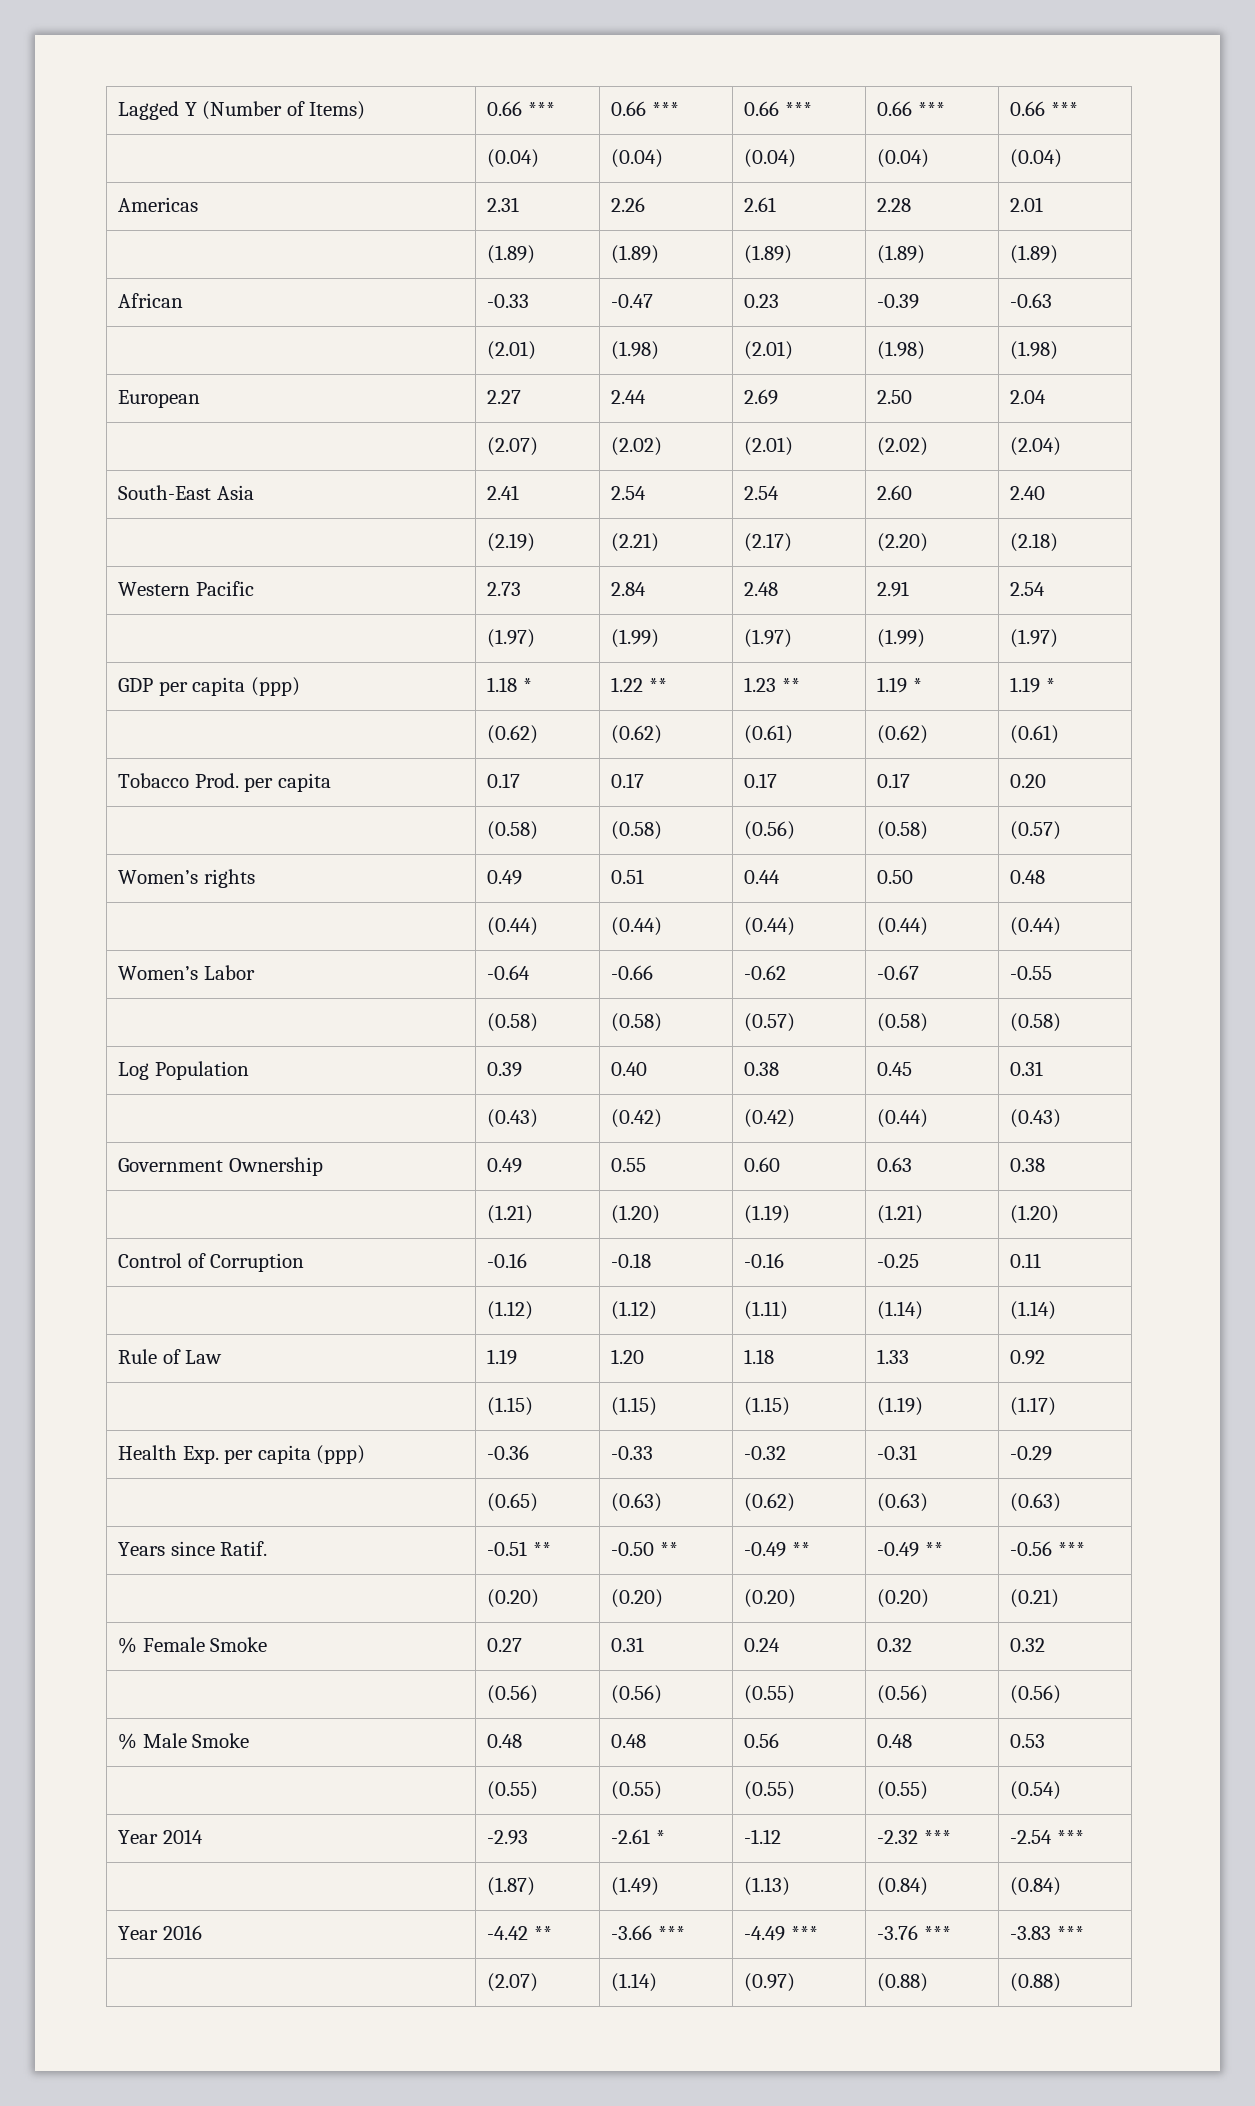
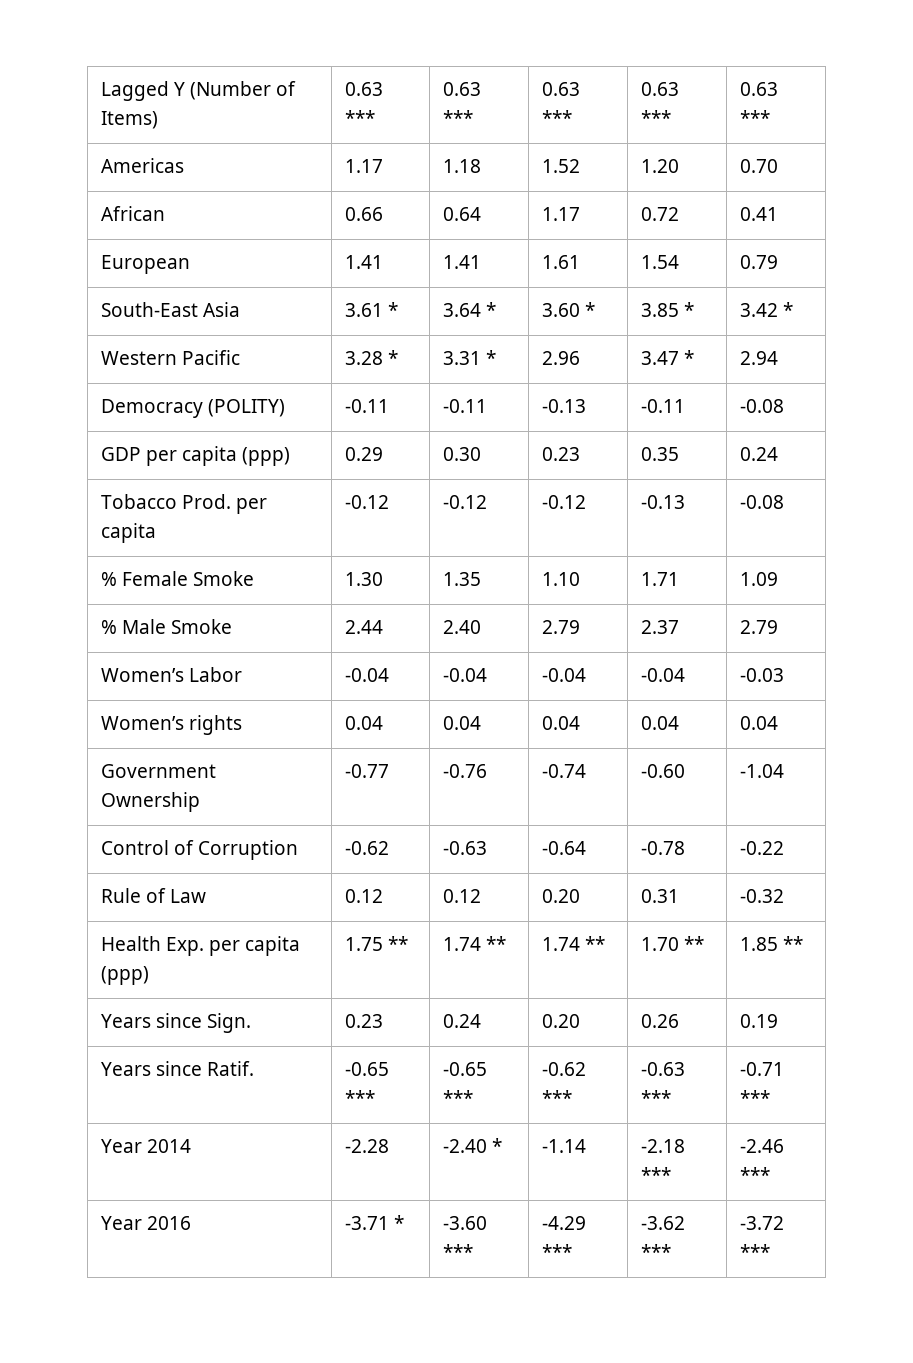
[486,101,555,116] [610,101,679,116] [743,101,812,116] [876,101,945,116] [1009,101,1078,116] [486,149,539,168] [610,149,663,168] [743,149,796,168] [876,149,929,168] [1009,149,1062,168] [117,197,198,212] [486,197,519,212] [610,197,645,212] [743,197,776,212] [876,198,911,212] [1009,197,1043,212] [486,245,535,264] [610,245,659,264] [743,245,792,264] [876,245,925,264] [1009,245,1058,264] [117,293,183,308] [486,294,529,308] [610,294,653,308] [743,294,779,308] [876,294,919,309] [1009,293,1052,308] [486,341,536,360] [610,341,659,360] [743,341,793,360] [876,341,925,360] [1009,341,1058,360] [117,390,200,408] [486,390,521,404] [610,390,646,404] [743,389,778,405] [876,390,912,404] [1009,390,1046,404] [486,437,538,456] [610,437,662,456] [743,437,793,456] [876,437,928,456] [1009,437,1061,456] [117,485,254,500] [486,485,519,500] [610,486,646,500] [743,486,779,500] [876,485,912,500] [1009,486,1045,500] [486,533,535,552] [610,533,659,552] [743,533,792,552] [876,533,928,552] [1009,533,1058,552] [117,581,254,596] [486,582,521,596] [610,582,646,596] [743,582,778,596] [876,581,909,597] [1009,582,1045,596] [486,629,535,648] [610,629,659,648] [743,629,792,648] [876,629,925,648] [1009,629,1058,648] [117,677,300,696] [486,677,532,692] [610,677,667,692] [743,677,800,692] [876,677,922,693] [1009,677,1055,693] [486,725,538,744] [610,725,662,744] [743,725,793,744] [876,725,928,744] [1009,725,1059,744] [117,773,331,792] [486,773,520,788] [610,773,644,788] [743,773,777,788] [876,773,910,788] [1009,774,1046,788] [486,821,538,840] [610,821,662,840] [743,821,795,840] [876,821,928,840] [1009,821,1061,840] [117,869,255,888] [486,870,522,885] [610,869,644,884] [743,870,780,884] [876,870,913,884] [1009,870,1045,884] [486,917,538,936] [610,917,662,936] [743,917,795,936] [876,917,928,936] [1009,917,1061,936] [117,965,255,980] [486,965,530,980] [610,965,653,980] [743,965,786,980] [876,965,919,980] [1009,966,1052,980] [486,1013,538,1032] [610,1013,662,1032] [743,1013,795,1032] [876,1013,928,1032] [1009,1013,1061,1032] [117,1061,249,1080] [486,1062,522,1077] [610,1062,647,1076] [743,1062,779,1076] [876,1062,912,1076] [1009,1061,1043,1076] [486,1109,538,1128] [610,1109,662,1128] [743,1109,795,1128] [876,1109,928,1128] [1009,1109,1061,1128] [117,1157,323,1176] [486,1158,522,1173] [610,1158,646,1172] [743,1157,780,1172] [876,1157,912,1172] [1009,1158,1045,1172] [486,1205,533,1224] [610,1205,660,1224] [743,1205,790,1224] [876,1205,923,1224] [1009,1205,1059,1224] [117,1253,305,1272] [486,1253,527,1268] [610,1253,651,1268] [743,1253,784,1268] [876,1254,919,1268] [1009,1253,1041,1268] [486,1301,533,1320] [610,1301,657,1320] [743,1301,788,1320] [876,1301,923,1320] [1009,1301,1056,1320] [117,1349,223,1364] [486,1349,517,1365] [610,1349,644,1364] [743,1349,774,1364] [876,1349,909,1364] [1009,1350,1045,1365] [486,1397,533,1416] [610,1397,657,1416] [743,1397,790,1416] [876,1397,923,1416] [1009,1397,1056,1416] 0.66 *** | 0.66 *** | 0.66 *** | 0.66 *** | 0.66 *** // | (0.04) | (0.04) | (0.04) | (0.04) | (0.04) // Americas | 2.31 | 2.26 | 2.61 | 2.28 | 2.01 // | (1.89) | (1.89) | (1.89) | (1.89) | (1.89) // African | -0.33 | -0.47 | 0.23 | -0.39 | -0.63 // | (2.01) | (1.98) | (2.01) | (1.98) | (1.98) // European | 2.27 | 2.44 | 2.69 | 2.50 | 2.04 // | (2.07) | (2.02) | (2.01) | (2.02) | (2.04) // South-East Asia | 2.41 | 2.54 | 2.54 | 2.60 | 2.40 // | (2.19) | (2.21) | (2.17) | (2.20) | (2.18) // Western Pacific | 2.73 | 2.84 | 2.48 | 2.91 | 2.54 // | (1.97) | (1.99) | (1.97) | (1.99) | (1.97) // GDP per capita (ppp) | 1.18 * | 1.22 ** | 1.23 ** | 1.19 * | 1.19 * // | (0.62) | (0.62) | (0.61) | (0.62) | (0.61) // Tobacco Prod. per capita | 0.17 | 0.17 | 0.17 | 0.17 | 0.20 // | (0.58) | (0.58) | (0.56) | (0.58) | (0.57) // Women’s rights | 0.49 | 0.51 | 0.44 | 0.50 | 0.48 // | (0.44) | (0.44) | (0.44) | (0.44) | (0.44) // Women’s Labor | -0.64 | -0.66 | -0.62 | -0.67 | -0.55 // | (0.58) | (0.58) | (0.57) | (0.58) | (0.58) // Log Population | 0.39 | 0.40 | 0.38 | 0.45 | 0.31 // | (0.43) | (0.42) | (0.42) | (0.44) | (0.43) // Government Ownership | 0.49 | 0.55 | 0.60 | 0.63 | 0.38 // | (1.21) | (1.20) | (1.19) | (1.21) | (1.20) // Control of Corruption | -0.16 | -0.18 | -0.16 | -0.25 | 0.11 // | (1.12) | (1.12) | (1.11) | (1.14) | (1.14) // Rule of Law | 1.19 | 1.20 | 1.18 | 1.33 | 0.92 // | (1.15) | (1.15) | (1.15) | (1.19) | (1.17) -> [344,82,383,96] [344,110,375,125] [442,82,481,96] [442,110,473,125] [541,82,580,96] [541,110,572,125] [640,82,679,96] [640,110,671,125] [739,82,778,96] [739,110,770,125] [100,158,184,173] [344,159,383,173] [442,159,481,173] [541,159,580,173] [640,159,679,173] [739,159,778,173] [100,206,165,221] [344,207,383,221] [442,207,481,221] [541,207,580,221] [640,207,679,221] [739,207,778,221] [100,255,190,274] [344,255,383,269] [442,255,481,269] [541,255,580,269] [640,255,679,269] [739,255,778,269] [100,302,240,317] [344,302,398,317] [442,302,496,317] [541,302,595,317] [640,302,694,317] [739,302,793,317] [100,350,240,365] [344,350,398,365] [442,350,496,365] [541,351,580,365] [640,350,694,365] [739,351,778,365] [100,399,285,418] [344,399,389,413] [442,399,487,413] [541,399,586,413] [640,399,685,413] [739,399,784,413] [100,446,291,466] [344,447,383,461] [442,447,481,461] [541,447,580,461] [640,447,679,461] [739,447,778,461] [100,494,268,514] [100,523,156,543] [344,495,389,509] [442,495,487,509] [541,495,586,509] [640,495,685,509] [739,495,784,509] [100,571,255,586] [344,572,383,586] [442,572,481,586] [541,572,580,586] [640,572,679,586] [739,572,778,586] [100,619,233,634] [344,620,383,634] [442,620,481,634] [541,620,580,634] [640,620,679,634] [739,620,778,634] [100,667,242,682] [344,668,389,682] [442,668,487,682] [541,668,586,682] [640,668,685,682] [739,668,784,682] [100,715,242,735] [344,716,383,730] [442,716,481,730] [541,716,580,730] [640,716,679,730] [739,716,778,730] [100,764,216,778] [100,792,200,812] [344,764,389,778] [442,764,487,778] [541,764,586,778] [640,764,685,778] [739,764,784,778] [100,840,299,860] [344,841,389,855] [442,841,487,855] [541,841,586,855] [640,841,685,855] [739,841,784,855] [100,888,207,903] [344,889,383,903] [442,889,481,903] [541,889,580,903] [640,889,679,903] [739,889,784,903] 0.63 *** | 0.63 *** | 0.63 *** | 0.63 *** | 0.63 *** // Americas | 1.17 | 1.18 | 1.52 | 1.20 | 0.70 // African | 0.66 | 0.64 | 1.17 | 0.72 | 0.41 // European | 1.41 | 1.41 | 1.61 | 1.54 | 0.79 // South-East Asia | 3.61 * | 3.64 * | 3.60 * | 3.85 * | 3.42 * // Western Pacific | 3.28 * | 3.31 * | 2.96 | 3.47 * | 2.94 // Democracy (POLITY) | -0.11 | -0.11 | -0.13 | -0.11 | -0.08 // GDP per capita (ppp) | 0.29 | 0.30 | 0.23 | 0.35 | 0.24 // Tobacco Prod. per capita | -0.12 | -0.12 | -0.12 | -0.13 | -0.08 // % Female Smoke | 1.30 | 1.35 | 1.10 | 1.71 | 1.09 // % Male Smoke | 2.44 | 2.40 | 2.79 | 2.37 | 2.79 // Women’s Labor | -0.04 | -0.04 | -0.04 | -0.04 | -0.03 // Women’s rights | 0.04 | 0.04 | 0.04 | 0.04 | 0.04 // Government Ownership | -0.77 | -0.76 | -0.74 | -0.60 | -1.04 // Control of Corruption | -0.62 | -0.63 | -0.64 | -0.78 | -0.22 // Rule of Law | 0.12 | 0.12 | 0.20 | 0.31 | -0.32
[486,1445,529,1460] [610,1446,653,1460] [743,1446,786,1460] [876,1445,917,1460] [1009,1446,1052,1461] [486,1493,538,1512] [610,1493,662,1512] [743,1493,795,1512] [876,1493,928,1512] [1009,1493,1061,1512] [117,1541,268,1556] [486,1541,551,1556] [610,1542,678,1556] [743,1542,810,1557] [876,1542,943,1557] [1009,1541,1085,1556] [486,1589,539,1608] [610,1589,663,1608] [743,1589,796,1608] [876,1589,929,1608] [1009,1589,1059,1608] [117,1637,268,1654] [486,1638,522,1652] [610,1637,644,1652] [743,1638,780,1652] [876,1638,912,1652] [1009,1638,1045,1652] [486,1685,538,1704] [610,1685,662,1704] [743,1685,795,1704] [876,1685,928,1704] [1009,1685,1061,1704] [117,1733,250,1750] [486,1734,522,1748] [610,1734,646,1748] [743,1733,779,1748] [876,1734,912,1748] [1009,1734,1045,1748] [486,1781,538,1800] [610,1781,662,1800] [743,1781,795,1800] [876,1781,928,1800] [1009,1781,1061,1800] -0.36 | -0.33 | -0.32 | -0.31 | -0.29 // | (0.65) | (0.63) | (0.62) | (0.63) | (0.63) // Years since Ratif. | -0.51 ** | -0.50 ** | -0.49 ** | -0.49 ** | -0.56 *** // | (0.20) | (0.20) | (0.20) | (0.20) | (0.21) // % Female Smoke | 0.27 | 0.31 | 0.24 | 0.32 | 0.32 // | (0.56) | (0.56) | (0.55) | (0.56) | (0.56) // % Male Smoke | 0.48 | 0.48 | 0.56 | 0.48 | 0.53 // | (0.55) | (0.55) | (0.55) | (0.55) | (0.54) -> [344,936,408,951] [442,936,506,951] [541,936,605,951] [640,936,704,951] [739,936,803,951] [100,1013,252,1033] [344,1014,383,1028] [442,1014,481,1028] [541,1014,580,1028] [640,1014,679,1028] [739,1014,778,1028] [100,1061,255,1076] [344,1062,389,1076] [344,1090,375,1105] [442,1062,487,1076] [442,1090,473,1105] [541,1062,586,1076] [541,1090,572,1105] [640,1062,685,1076] [640,1090,671,1105] [739,1062,784,1076] [739,1090,770,1105] 1.75 ** | 1.74 ** | 1.74 ** | 1.70 ** | 1.85 ** // Years since Sign. | 0.23 | 0.24 | 0.20 | 0.26 | 0.19 // Years since Ratif. | -0.65 *** | -0.65 *** | -0.62 *** | -0.63 *** | -0.71 ***
[486,1830,528,1845] [610,1829,665,1844] [743,1829,781,1844] [876,1830,951,1844] [1009,1830,1084,1844] [486,1877,535,1896] [610,1877,659,1896] [743,1877,790,1896] [876,1877,928,1896] [1009,1877,1061,1896] -2.93 | -2.61 * | -1.12 | -2.32 *** | -2.54 *** // | (1.87) | (1.49) | (1.13) | (0.84) | (0.84) -> [344,1139,389,1153] [442,1138,502,1153] [541,1139,586,1153] [640,1139,685,1153] [640,1167,671,1182] [739,1139,784,1153] [739,1167,770,1182] -2.28 | -2.40 * | -1.14 | -2.18 *** | -2.46 ***
[486,1926,552,1940] [610,1925,685,1940] [743,1926,818,1941] [876,1925,951,1940] [1009,1926,1084,1940] [486,1973,538,1992] [610,1973,657,1992] [743,1973,795,1992] [876,1973,928,1992] [1009,1973,1061,1992] -4.42 ** | -3.66 *** | -4.49 *** | -3.76 *** | -3.83 *** // | (2.07) | (1.14) | (0.97) | (0.88) | (0.88) -> [344,1215,404,1230] [442,1216,487,1230] [442,1244,473,1259] [541,1216,586,1230] [541,1244,572,1259] [640,1216,685,1230] [640,1244,671,1259] [739,1216,784,1230] [739,1244,770,1259] -3.71 * | -3.60 *** | -4.29 *** | -3.62 *** | -3.72 ***

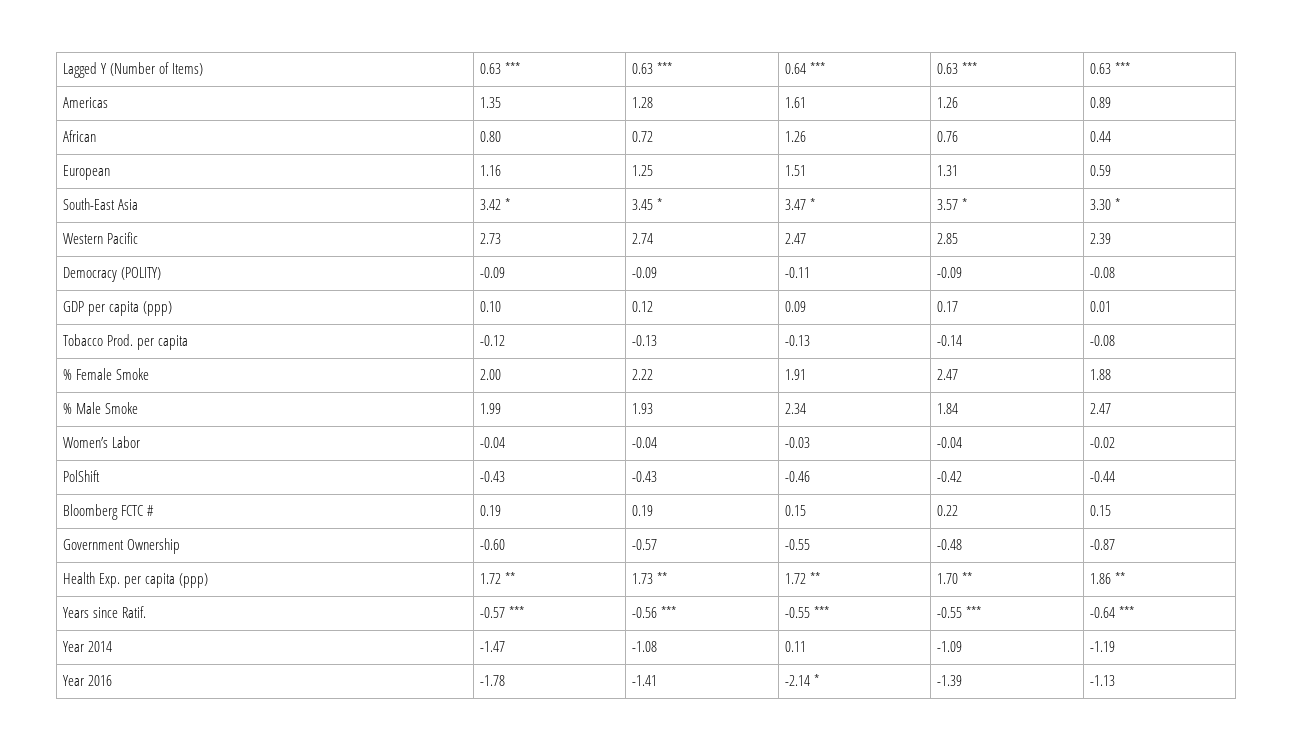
[541,82,580,96] 0.63 -> [785,63,807,74] 0.64
[344,159,383,173] [442,159,481,173] [541,159,580,173] [640,159,679,173] [739,159,778,173] [100,206,165,221] [344,207,383,221] [442,207,481,221] [541,207,580,221] [640,207,679,221] [739,207,778,221] [100,255,190,274] [344,255,383,269] [442,255,481,269] [541,255,580,269] [640,255,679,269] [739,255,778,269] 1.17 | 1.18 | 1.52 | 1.20 | 0.70 // African | 0.66 | 0.64 | 1.17 | 0.72 | 0.41 // European | 1.41 | 1.41 | 1.61 | 1.54 | 0.79 -> [480,97,502,108] [632,97,654,108] [785,97,807,108] [937,97,959,108] [1090,97,1112,108] [63,130,97,142] [480,131,502,142] [632,131,654,142] [785,131,807,142] [937,131,959,142] [1090,131,1112,142] [63,165,111,180] [480,165,502,176] [632,165,654,176] [785,165,807,176] [937,165,959,176] [1090,165,1112,176] 1.35 | 1.28 | 1.61 | 1.26 | 0.89 // African | 0.80 | 0.72 | 1.26 | 0.76 | 0.44 // European | 1.16 | 1.25 | 1.51 | 1.31 | 0.59
[344,302,398,317] [442,302,496,317] [541,302,595,317] [640,302,694,317] [739,303,778,317] 3.61 * | 3.64 * | 3.60 * | 3.85 * | 3.42 -> [480,198,511,210] [632,198,663,210] [785,198,816,210] [937,198,968,210] [1090,199,1112,210] 3.42 * | 3.45 * | 3.47 * | 3.57 * | 3.30
[344,350,398,365] [442,350,496,365] [541,351,580,365] [640,350,694,365] [739,351,778,365] 3.28 * | 3.31 * | 2.96 | 3.47 * | 2.94 -> [480,233,502,244] [632,233,654,244] [785,233,807,244] [937,233,959,244] [1090,233,1112,244] 2.73 | 2.74 | 2.47 | 2.85 | 2.39
[344,399,389,413] [442,399,487,413] [541,399,586,413] [640,399,685,413] -0.11 | -0.11 | -0.13 | -0.11 -> [480,267,506,278] [632,267,658,278] [785,267,811,278] [937,267,963,278] -0.09 | -0.09 | -0.11 | -0.09
[344,447,383,461] [442,447,481,461] [541,447,580,461] [640,447,679,461] [739,447,778,461] 0.29 | 0.30 | 0.23 | 0.35 | 0.24 -> [480,301,502,312] [632,301,654,312] [785,301,807,312] [937,301,959,312] [1090,301,1112,312] 0.10 | 0.12 | 0.09 | 0.17 | 0.01
[442,495,487,509] [541,495,586,509] [640,495,685,509] -0.12 | -0.12 | -0.13 -> [632,335,658,346] [785,335,811,346] [937,335,963,346] -0.13 | -0.13 | -0.14
[344,572,383,586] [442,572,481,586] [541,572,580,586] [640,572,679,586] [739,572,778,586] [100,619,233,634] [344,620,383,634] [442,620,481,634] [541,620,580,634] [640,620,679,634] [739,620,778,634] 1.30 | 1.35 | 1.10 | 1.71 | 1.09 // % Male Smoke | 2.44 | 2.40 | 2.79 | 2.37 | 2.79 -> [480,369,502,380] [632,369,654,380] [785,369,807,380] [937,369,959,380] [1090,369,1112,380] [63,402,139,414] [480,403,502,414] [632,403,654,414] [785,403,807,414] [937,403,959,414] [1090,403,1112,414] 2.00 | 2.22 | 1.91 | 2.47 | 1.88 // % Male Smoke | 1.99 | 1.93 | 2.34 | 1.84 | 2.47
[541,668,586,682] [640,668,685,682] [739,668,784,682] [100,715,242,735] [344,716,383,730] [442,716,481,730] [541,716,580,730] [640,716,679,730] [739,716,778,730] [100,764,216,778] [100,792,200,812] [344,764,389,778] [442,764,487,778] [541,764,586,778] [640,764,685,778] [739,764,784,778] [100,840,299,860] [344,841,389,855] [442,841,487,855] [541,841,586,855] [640,841,685,855] [739,841,784,855] [100,888,207,903] [344,889,383,903] [442,889,481,903] [541,889,580,903] [640,889,679,903] [739,889,784,903] -0.04 | -0.04 | -0.03 // Women’s rights | 0.04 | 0.04 | 0.04 | 0.04 | 0.04 // Government Ownership | -0.77 | -0.76 | -0.74 | -0.60 | -1.04 // Control of Corruption | -0.62 | -0.63 | -0.64 | -0.78 | -0.22 // Rule of Law | 0.12 | 0.12 | 0.20 | 0.31 | -0.32 -> [785,437,811,448] [937,437,963,448] [1090,437,1116,448] [63,470,101,482] [480,471,506,482] [632,471,658,482] [785,471,811,482] [937,471,963,482] [1090,471,1116,482] [63,504,155,520] [480,505,502,516] [632,505,654,516] [785,505,807,516] [937,505,959,516] [1090,505,1112,516] [63,538,181,554] [480,539,506,550] [632,539,658,550] [785,539,811,550] [937,539,963,550] [1090,539,1116,550] -0.03 | -0.04 | -0.02 // PolShift | -0.43 | -0.43 | -0.46 | -0.42 | -0.44 // Bloomberg FCTC # | 0.19 | 0.19 | 0.15 | 0.22 | 0.15 // Government Ownership | -0.60 | -0.57 | -0.55 | -0.48 | -0.87
[344,936,408,951] [442,936,506,951] [541,937,580,951] 1.75 ** | 1.74 ** | 1.74 -> [480,572,516,584] [632,572,668,584] [785,573,807,584] 1.72 ** | 1.73 ** | 1.72
[739,936,803,951] [100,1013,252,1033] [344,1014,383,1028] [442,1014,481,1028] [541,1014,580,1028] [640,1014,679,1028] [739,1014,778,1028] 1.85 ** // Years since Sign. | 0.23 | 0.24 | 0.20 | 0.26 | 0.19 -> [1090,572,1126,584] 1.86 **
[344,1062,389,1076] [344,1090,375,1105] [442,1062,487,1076] [442,1090,473,1105] [541,1062,586,1076] [541,1090,572,1105] [640,1062,685,1076] [640,1090,671,1105] [739,1062,784,1076] -0.65 *** | -0.65 *** | -0.62 *** | -0.63 *** | -0.71 -> [480,606,525,618] [632,606,677,618] [785,606,830,618] [937,606,982,618] [1090,607,1116,618] -0.57 *** | -0.56 *** | -0.55 *** | -0.55 *** | -0.64
[344,1139,389,1153] [442,1138,502,1153] [541,1139,586,1153] [640,1139,685,1153] [640,1167,671,1182] [739,1139,784,1153] [739,1167,770,1182] [100,1216,191,1230] [344,1215,404,1230] [442,1216,487,1230] [442,1244,473,1259] [541,1216,586,1230] [541,1244,572,1259] [640,1216,685,1230] [640,1244,671,1259] [739,1216,784,1230] [739,1244,770,1259] -2.28 | -2.40 * | -1.14 | -2.18 *** | -2.46 *** // Year 2016 | -3.71 * | -3.60 *** | -4.29 *** | -3.62 *** | -3.72 *** -> [480,641,506,652] [632,641,658,652] [785,641,807,652] [937,641,963,652] [1090,641,1116,652] [63,675,113,686] [480,675,506,686] [632,675,658,686] [785,674,820,686] [937,675,963,686] [1090,675,1116,686] -1.47 | -1.08 | 0.11 | -1.09 | -1.19 // Year 2016 | -1.78 | -1.41 | -2.14 * | -1.39 | -1.13

